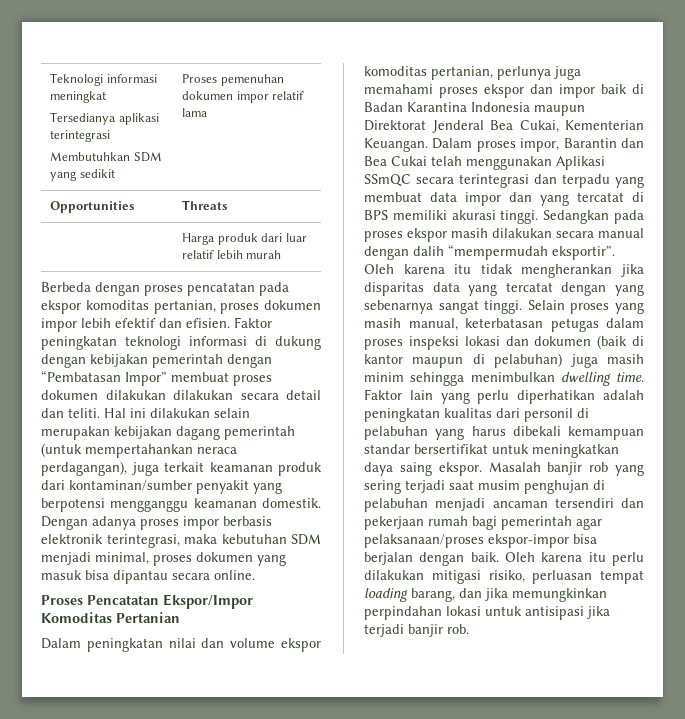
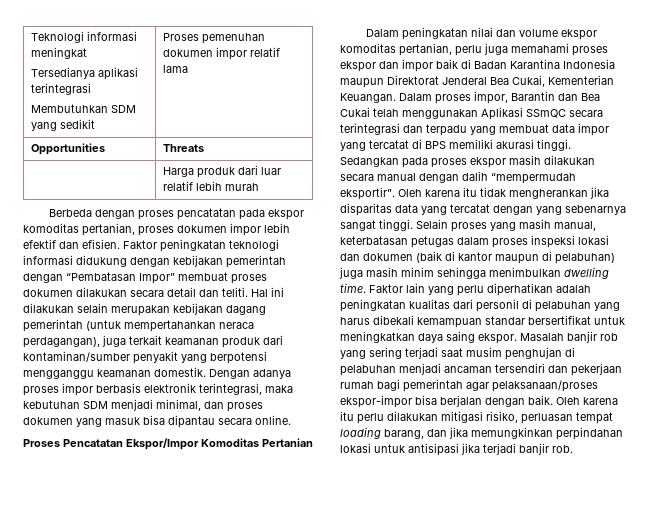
[255,336,321,350] di dukung -> [76,255,127,267] didukung
[173,390,233,400] dilakukan -> (127, 292) none
(149, 558) none -> [204,401,224,409] dan
[497,66,551,80] perlunya -> [455,45,482,56] perlu
[509,192,532,202] dan -> (609, 129) none

